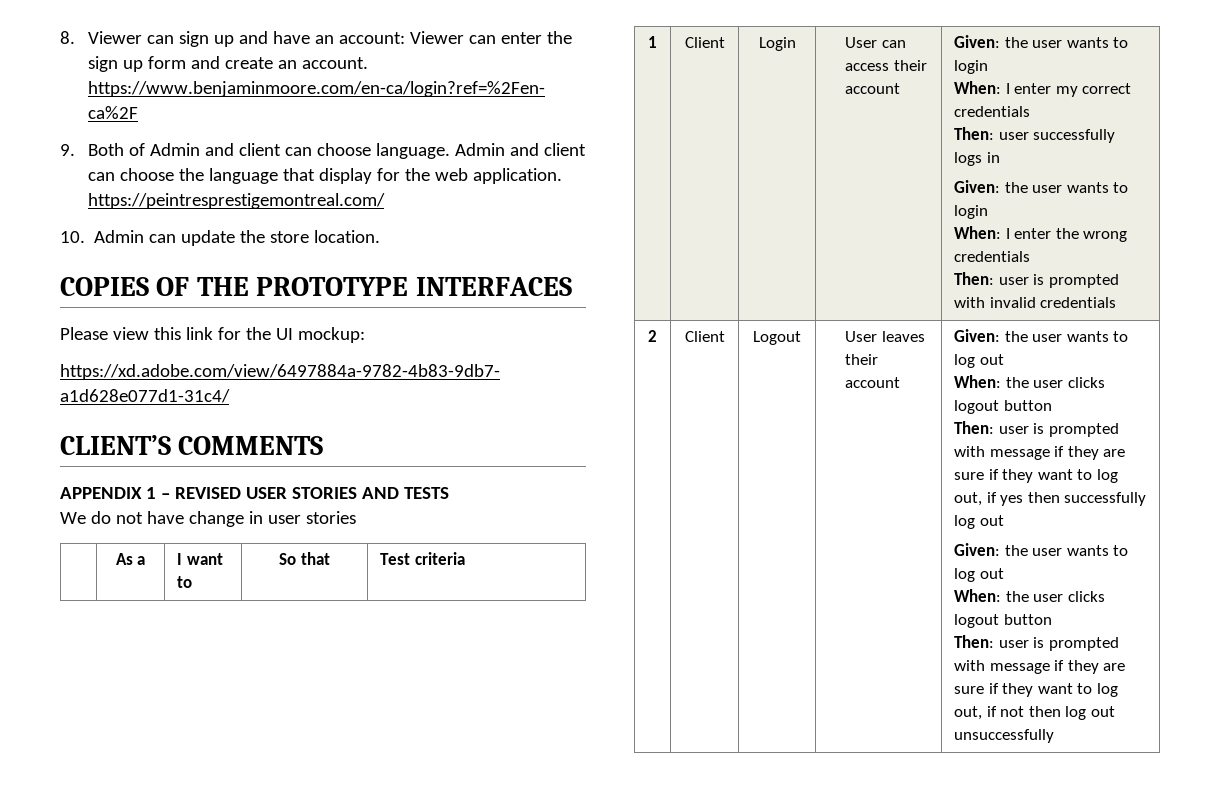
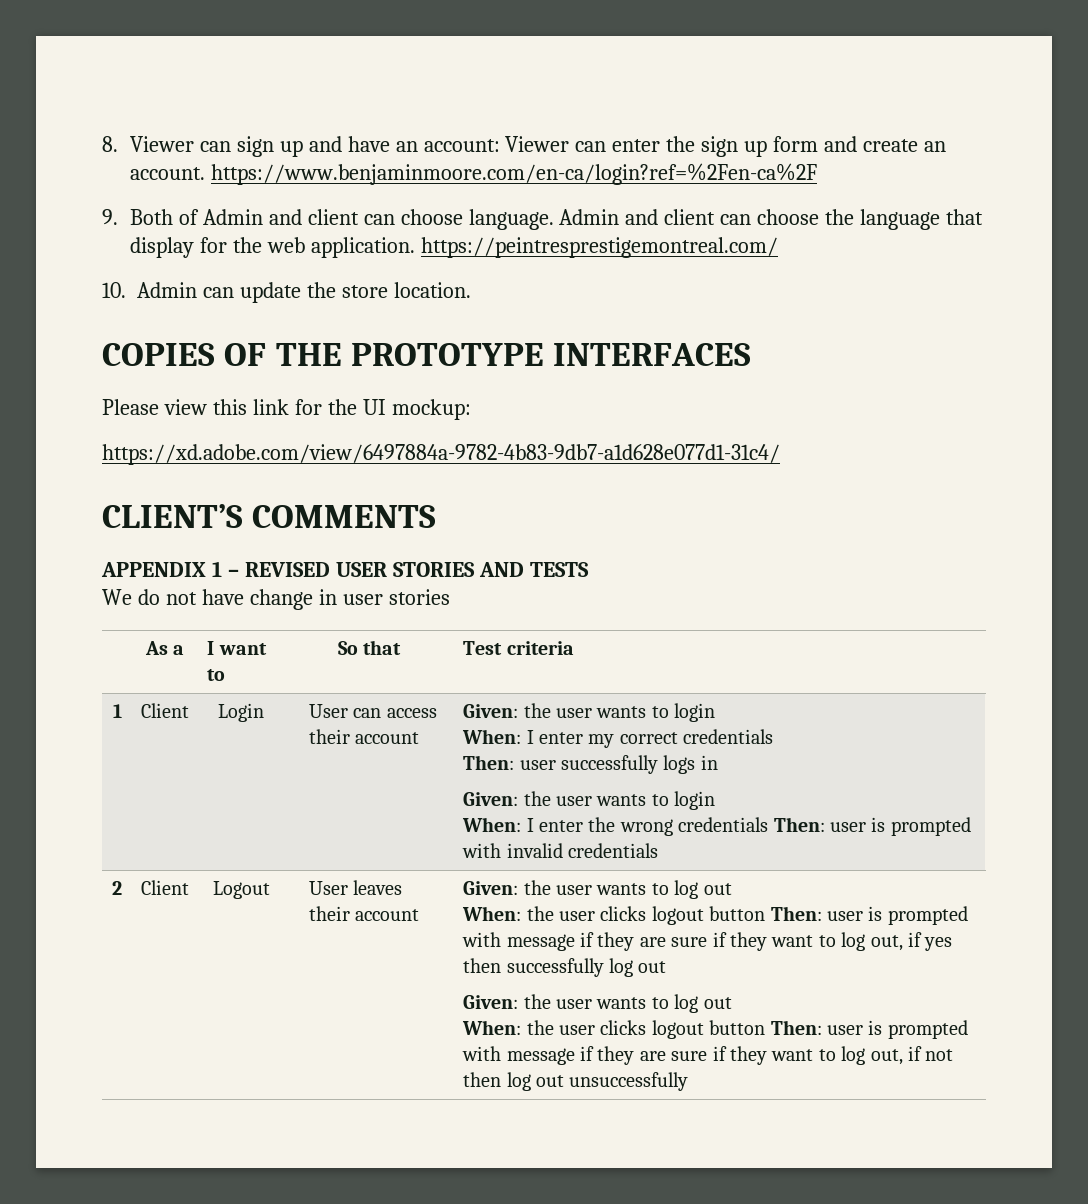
(1031, 256) // -> (769, 824) none
(1052, 405) // -> (766, 913) none
(1052, 619) // -> (766, 1027) none

